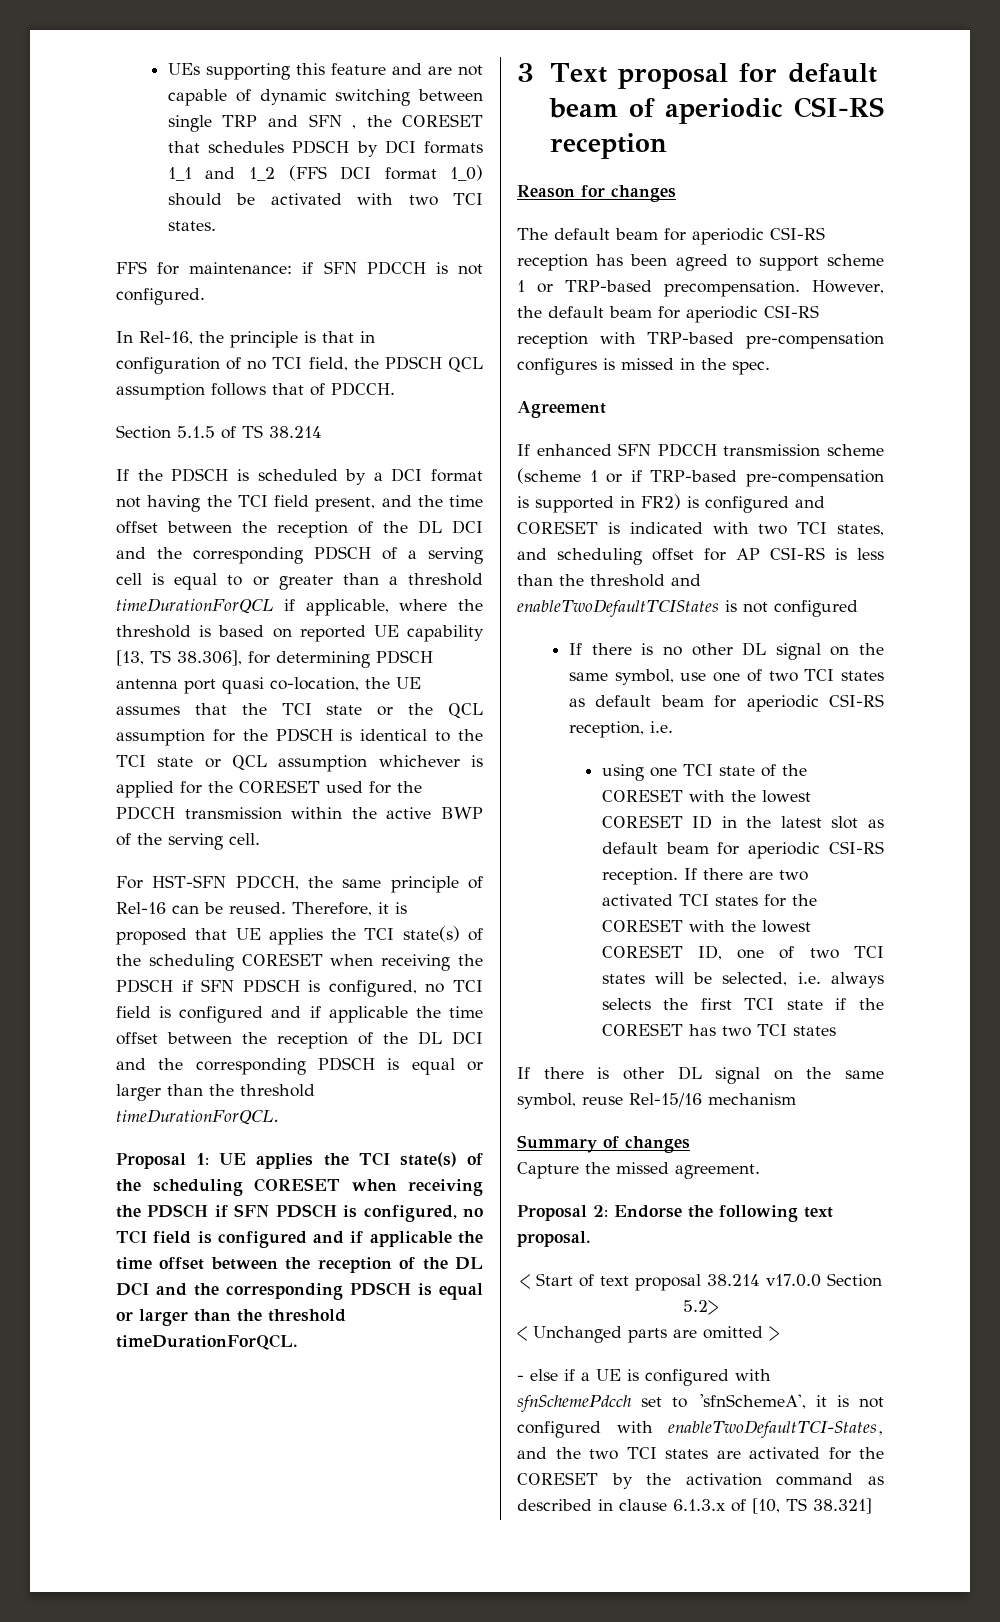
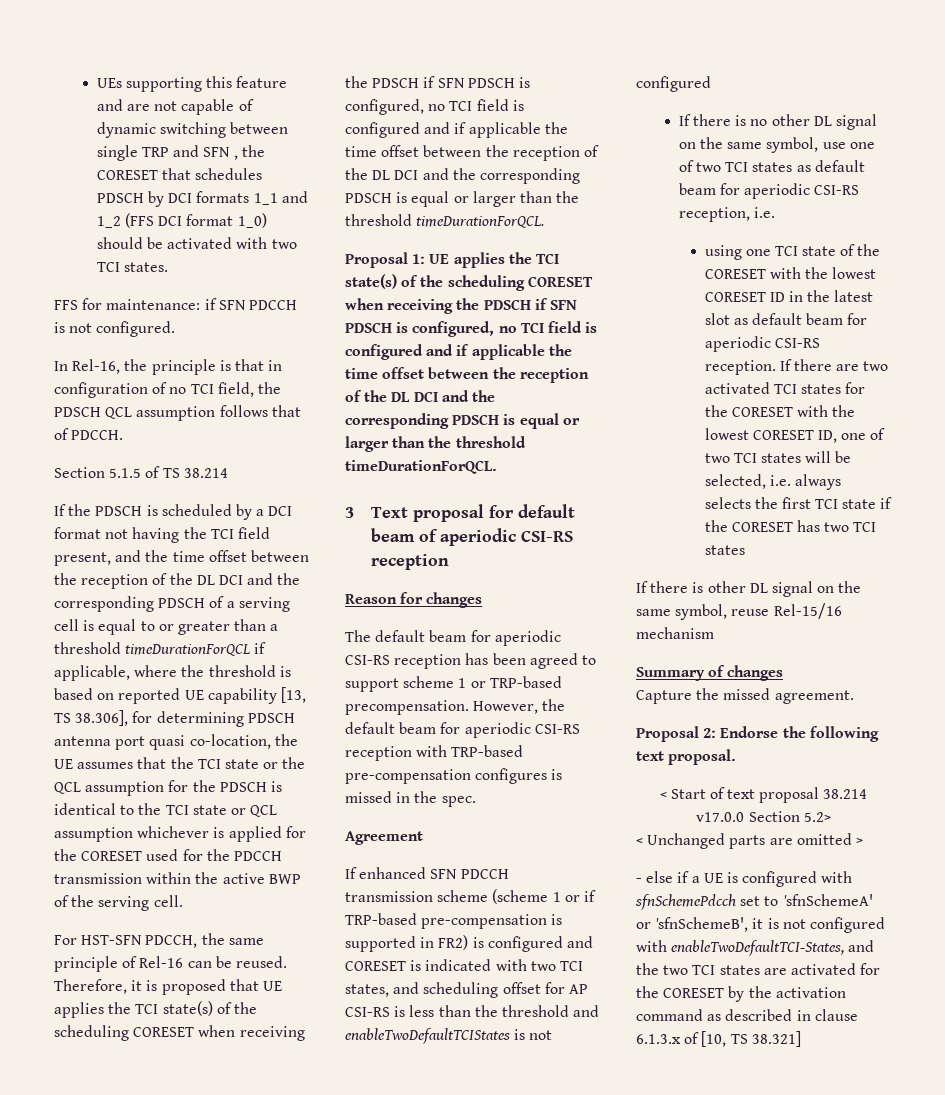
[697,1394,806,1409] 'sfnSchemeA', -> [782,894,873,906] [636,917,749,932] 'sfnSchemeA' or 'sfnSchemeB',

